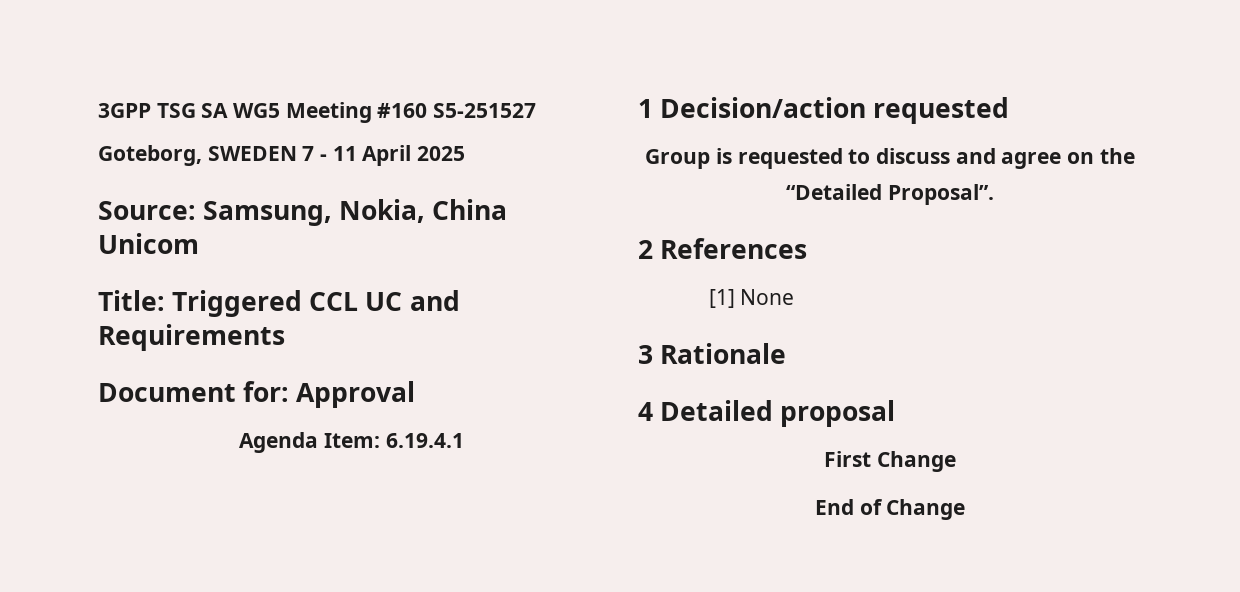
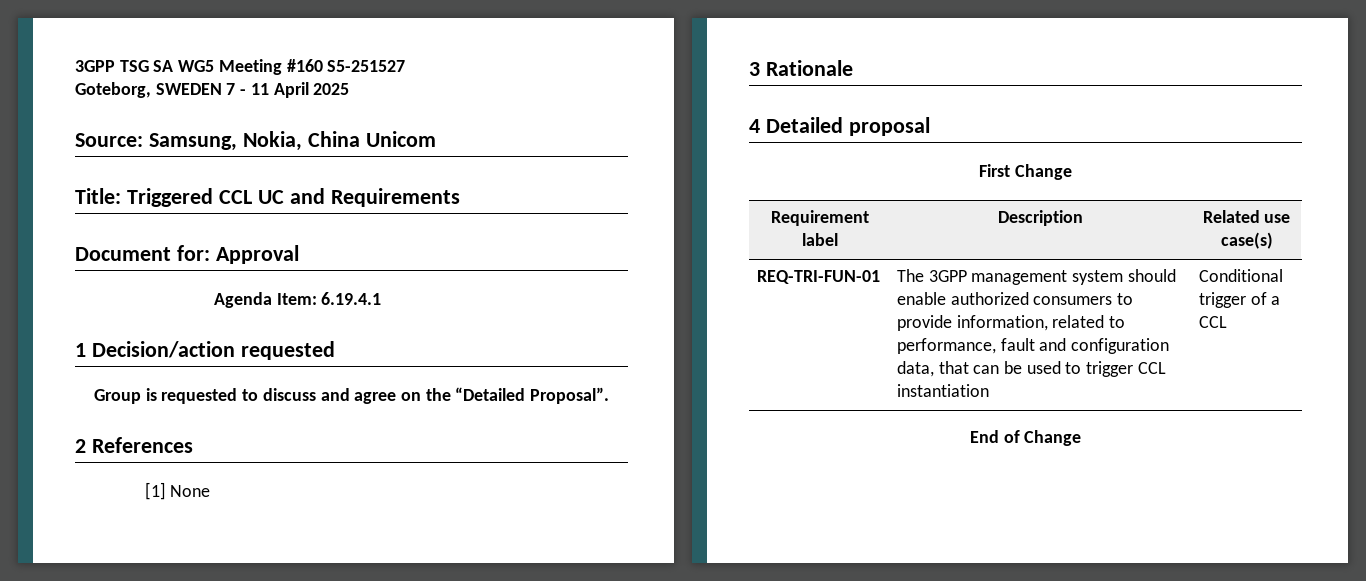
(956, 461) none -> [770,210,869,226] [801,233,838,246] [998,210,1083,226] [1202,210,1291,223] [1220,232,1273,249] [756,270,880,284] [896,269,1176,285] [896,292,1133,305] [896,315,1125,331] [896,338,1169,354] [896,361,1166,377] [896,384,989,397] [1198,269,1283,282] [1198,292,1281,308] [1198,316,1227,328] // Requirement label | Description | Related use case(s) // REQ-TRI-FUN-01 | The 3GPP management system should enable authorized consumers to provide information, related to performance, fault and configuration data, that can be used to trigger CCL instantiation | Conditional trigger of a CCL

